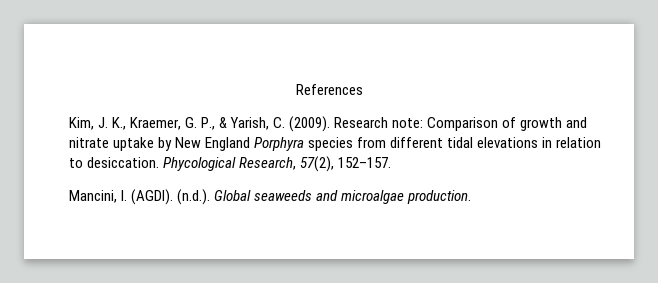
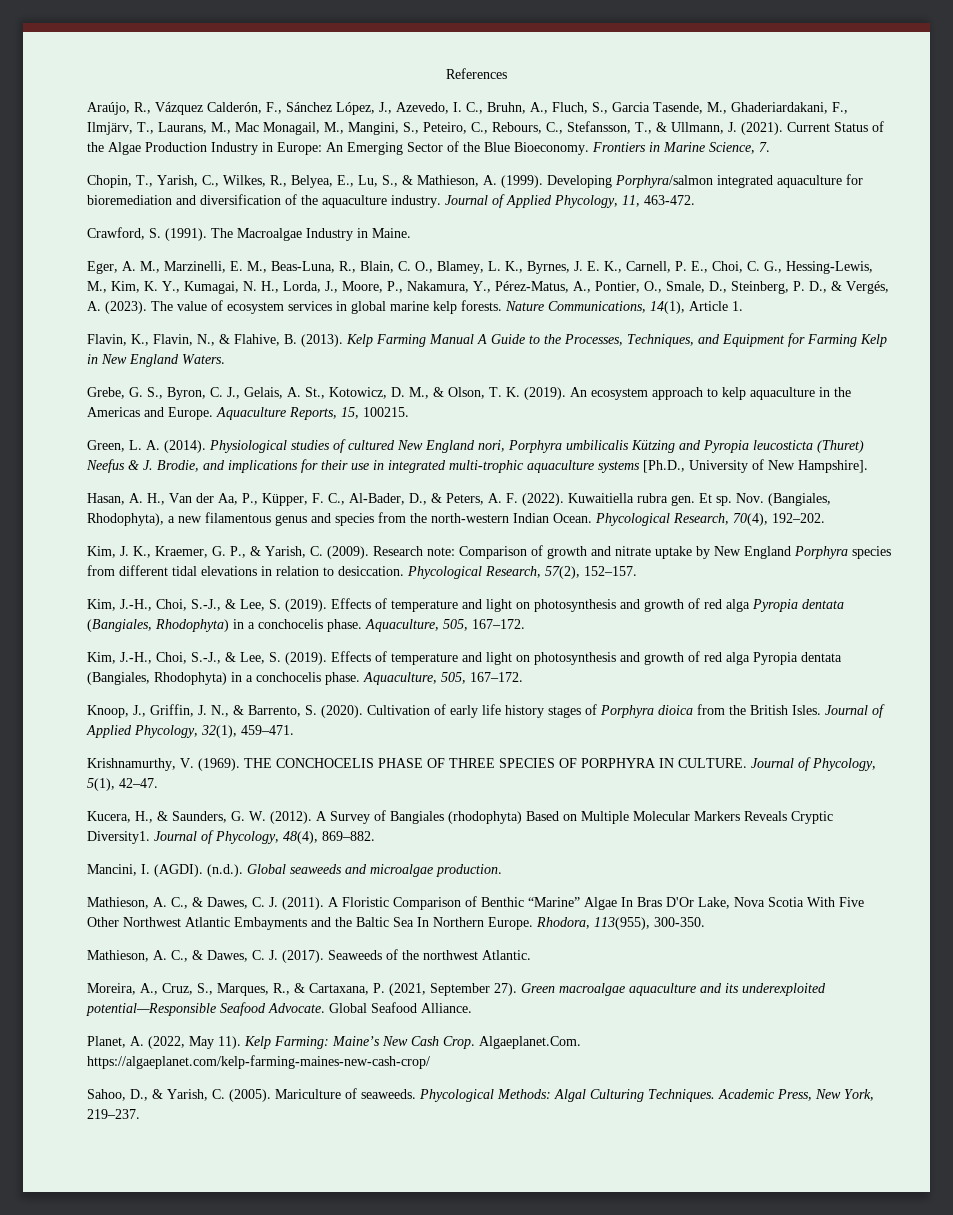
(363, 89) none -> [86,102,848,115] [86,121,884,135] [86,141,770,155] [86,174,863,188] [86,194,695,208] [86,227,411,241] [86,261,873,274] [86,281,889,294] [86,300,743,314] [86,333,887,347] [86,354,225,367] [86,387,851,400] [86,407,409,420] [86,439,864,453] [85,459,868,473] [86,493,831,506] [86,512,825,526] // Araújo, R., Vázquez Calderón, F., Sánchez López, J., Azevedo, I. C., Bruhn, A., Fluch, S., Garcia Tasende, M., Ghaderiardakani, F., Ilmjärv, T., Laurans, M., Mac Monagail, M., Mangini, S., Peteiro, C., Rebours, C., Stefansson, T., & Ullmann, J. (2021). Current Status of the Algae Production Industry in Europe: An Emerging Sector of the Blue Bioeconomy. Frontiers in Marine Science, 7. // Chopin, T., Yarish, C., Wilkes, R., Belyea, E., Lu, S., & Mathieson, A. (1999). Developing Porphyra/salmon integrated aquaculture for bioremediation and diversification of the aquaculture industry. Journal of Applied Phycology, 11, 463-472. // Crawford, S. (1991). The Macroalgae Industry in Maine. // Eger, A. M., Marzinelli, E. M., Beas-Luna, R., Blain, C. O., Blamey, L. K., Byrnes, J. E. K., Carnell, P. E., Choi, C. G., Hessing-Lewis, M., Kim, K. Y., Kumagai, N. H., Lorda, J., Moore, P., Nakamura, Y., Pérez-Matus, A., Pontier, O., Smale, D., Steinberg, P. D., & Vergés, A. (2023). The value of ecosystem services in global marine kelp forests. Nature Communications, 14(1), Article 1. // Flavin, K., Flavin, N., & Flahive, B. (2013). Kelp Farming Manual A Guide to the Processes, Techniques, and Equipment for Farming Kelp in New England Waters. // Grebe, G. S., Byron, C. J., Gelais, A. St., Kotowicz, D. M., & Olson, T. K. (2019). An ecosystem approach to kelp aquaculture in the Americas and Europe. Aquaculture Reports, 15, 100215. // Green, L. A. (2014). Physiological studies of cultured New England nori, Porphyra umbilicalis Kützing and Pyropia leucosticta (Thuret) Neefus & J. Brodie, and implications for their use in integrated multi-trophic aquaculture systems [Ph.D., University of New Hampshire]. // Hasan, A. H., Van der Aa, P., Küpper, F. C., Al-Bader, D., & Peters, A. F. (2022). Kuwaitiella rubra gen. Et sp. Nov. (Bangiales, Rhodophyta), a new filamentous genus and species from the north-western Indian Ocean. Phycological Research, 70(4), 192–202.
(391, 162) none -> [86,598,844,612] [86,619,525,632] [86,651,842,665] [86,672,523,685] [86,704,885,718] [85,725,294,738] [86,757,876,771] [86,778,158,791] [86,810,833,824] [86,830,375,844] // Kim, J.-H., Choi, S.-J., & Lee, S. (2019). Effects of temperature and light on photosynthesis and growth of red alga Pyropia dentata (Bangiales, Rhodophyta) in a conchocelis phase. Aquaculture, 505, 167–172. // Kim, J.-H., Choi, S.-J., & Lee, S. (2019). Effects of temperature and light on photosynthesis and growth of red alga Pyropia dentata (Bangiales, Rhodophyta) in a conchocelis phase. Aquaculture, 505, 167–172. // Knoop, J., Griffin, J. N., & Barrento, S. (2020). Cultivation of early life history stages of Porphyra dioica from the British Isles. Journal of Applied Phycology, 32(1), 459–471. // Krishnamurthy, V. (1969). THE CONCHOCELIS PHASE OF THREE SPECIES OF PORPHYRA IN CULTURE. Journal of Phycology, 5(1), 42–47. // Kucera, H., & Saunders, G. W. (2012). A Survey of Bangiales (rhodophyta) Based on Multiple Molecular Markers Reveals Cryptic Diversity1. Journal of Phycology, 48(4), 869–882.
(472, 197) none -> [86,896,864,910] [86,917,705,930] [86,949,531,963] [86,983,826,996] [85,1002,472,1016] [86,1036,581,1049] [86,1055,430,1069] [86,1088,874,1102] [86,1109,140,1119] // Mathieson, A. C., & Dawes, C. J. (2011). A Floristic Comparison of Benthic “Marine” Algae In Bras D'Or Lake, Nova Scotia With Five Other Northwest Atlantic Embayments and the Baltic Sea In Northern Europe. Rhodora, 113(955), 300-350. // Mathieson, A. C., & Dawes, C. J. (2017). Seaweeds of the northwest Atlantic. // Moreira, A., Cruz, S., Marques, R., & Cartaxana, P. (2021, September 27). Green macroalgae aquaculture and its underexploited potential—Responsible Seafood Advocate. Global Seafood Alliance. // Planet, A. (2022, May 11). Kelp Farming: Maine’s New Cash Crop. Algaeplanet.Com. https://algaeplanet.com/kelp-farming-maines-new-cash-crop/ // Sahoo, D., & Yarish, C. (2005). Mariculture of seaweeds. Phycological Methods: Algal Culturing Techniques. Academic Press, New York, 219–237.

